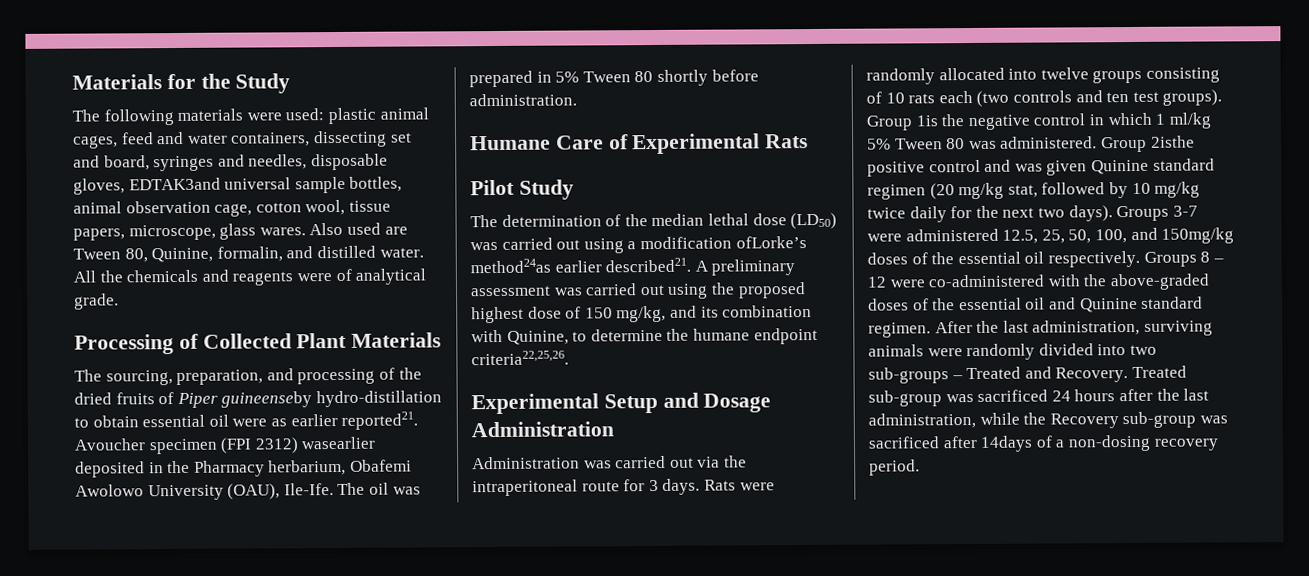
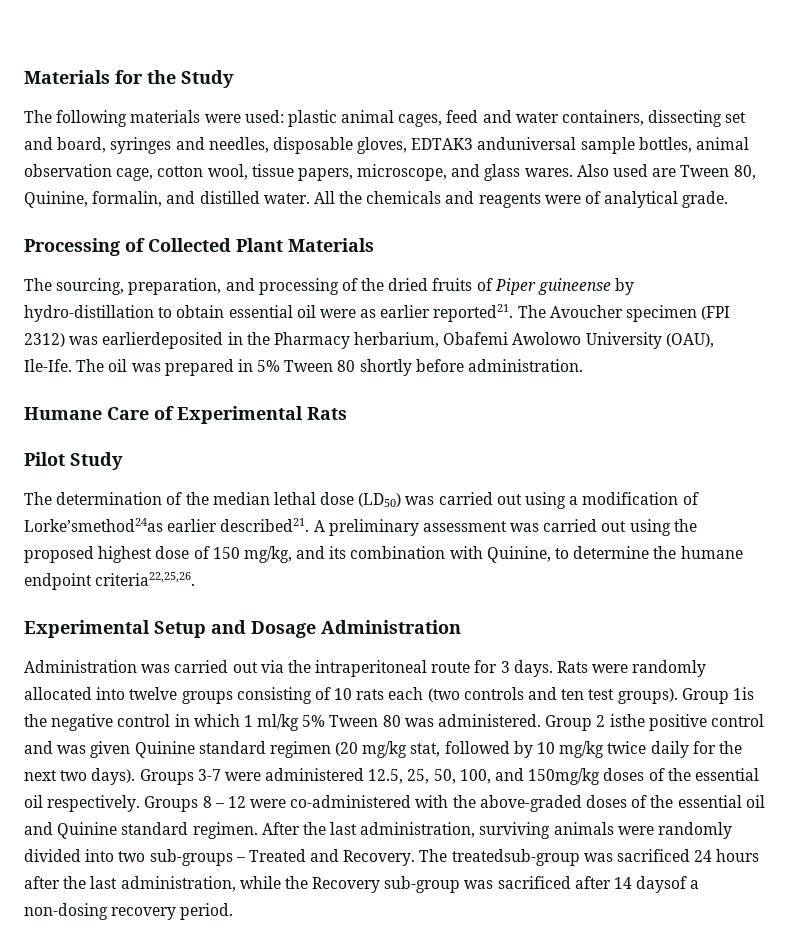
[128,177,292,191] EDTAK3and universal -> [411,137,577,150] EDTAK3 anduniversal
(216, 232) none -> [451,164,481,177] and
[221,391,313,408] guineenseby -> [538,278,635,295] guineense by
(419, 420) none -> [517,305,546,318] The
[301,436,377,450] [75,461,145,478] wasearlier deposited -> [69,332,224,349] was earlierdeposited
[735,236,807,249] [470,258,551,274] ofLorke’s method24as -> [682,492,699,505] [24,518,163,532] of Lorke’smethod24as
[1150,135,1195,148] 2isthe -> [596,714,645,727] 2 isthe
[1131,365,1187,379] [868,390,942,407] Treated sub-group -> [419,849,580,866] The treatedsub-group
[980,435,1053,452] 14days of -> [614,876,688,893] 14 daysof

